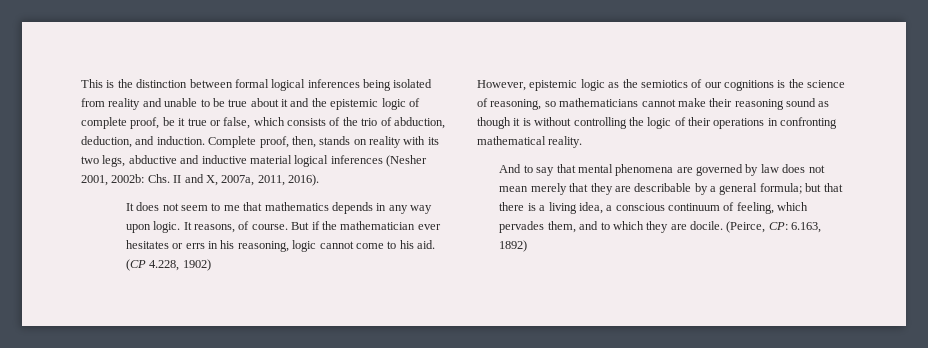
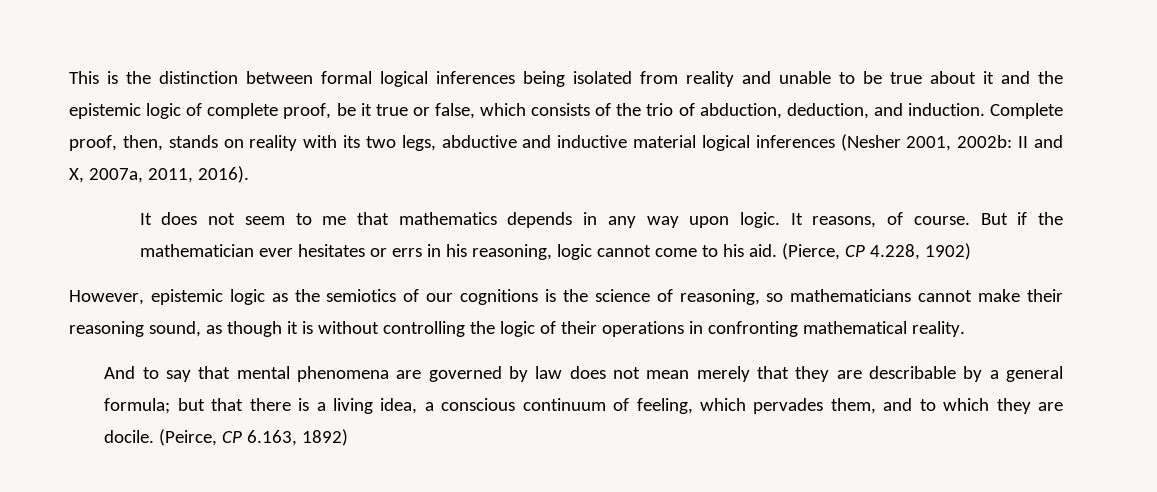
[147,174,170,183] Chs. -> (1013, 141) none
[125,259,146,271] (CP -> [781,243,865,260] (Pierce, CP
[786,98,816,107] sound -> [148,321,201,337] sound,
[768,222,788,230] CP: -> [222,431,243,443] CP

